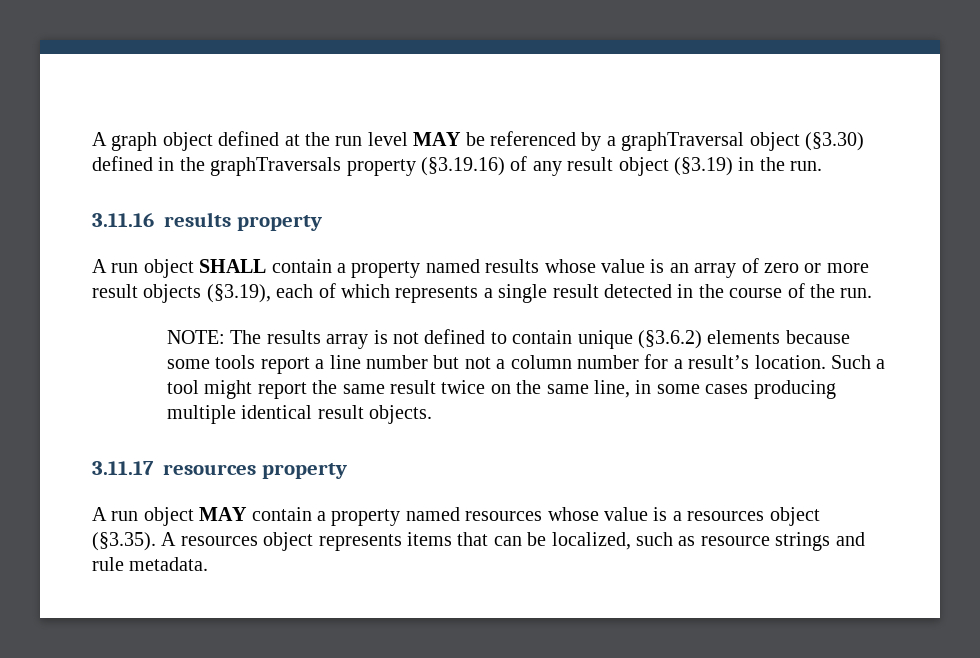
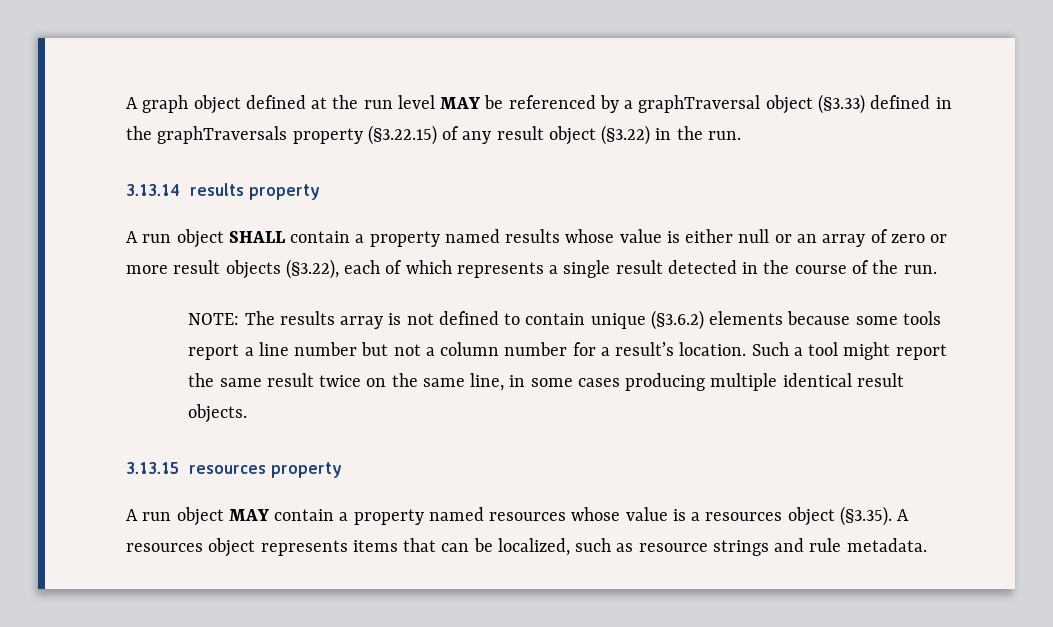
[804,132,864,151] (§3.30) -> [817,94,865,114] (§3.33)
[421,157,505,176] (§3.19.16) -> [367,125,437,145] (§3.22.15)
[673,157,733,176] (§3.19) -> [601,125,651,145] (§3.22)
[92,213,154,227] 3.11.16 -> [126,184,180,196] 3.13.14
(665, 266) none -> [685,229,792,243] either null or
[206,284,271,303] (§3.19), -> [285,259,339,279] (§3.22),
[92,461,154,475] 3.11.17 -> [126,462,179,474] 3.13.15

